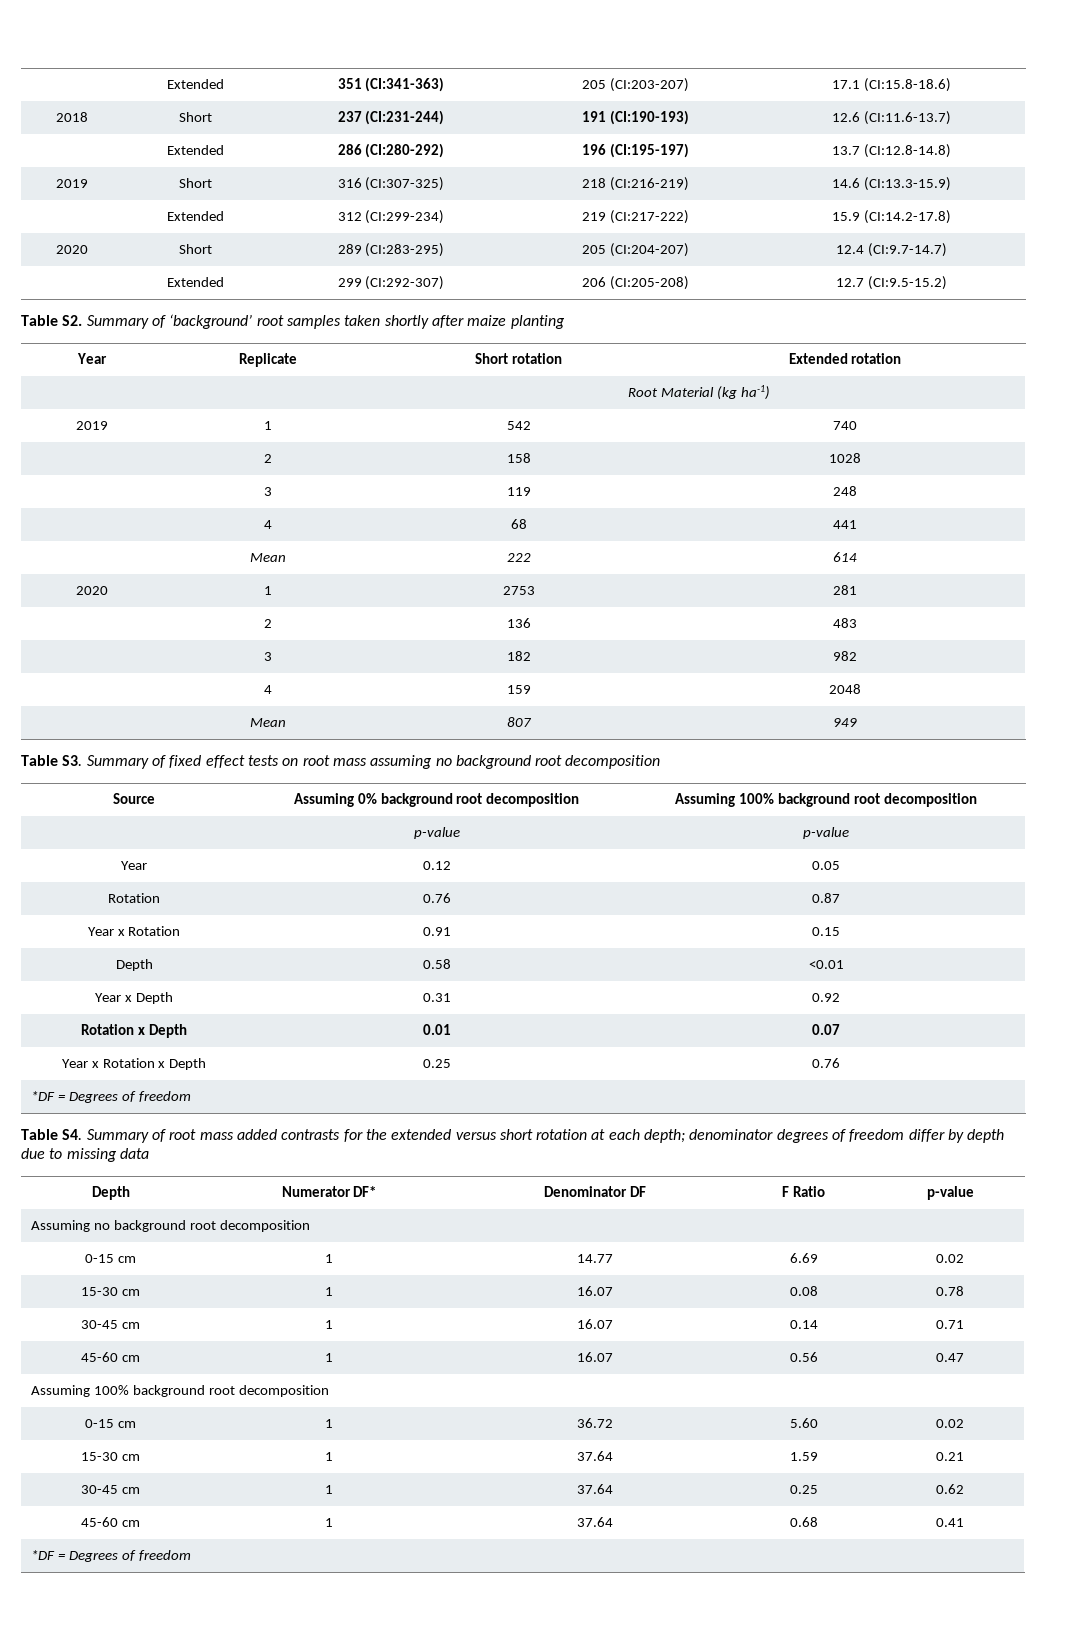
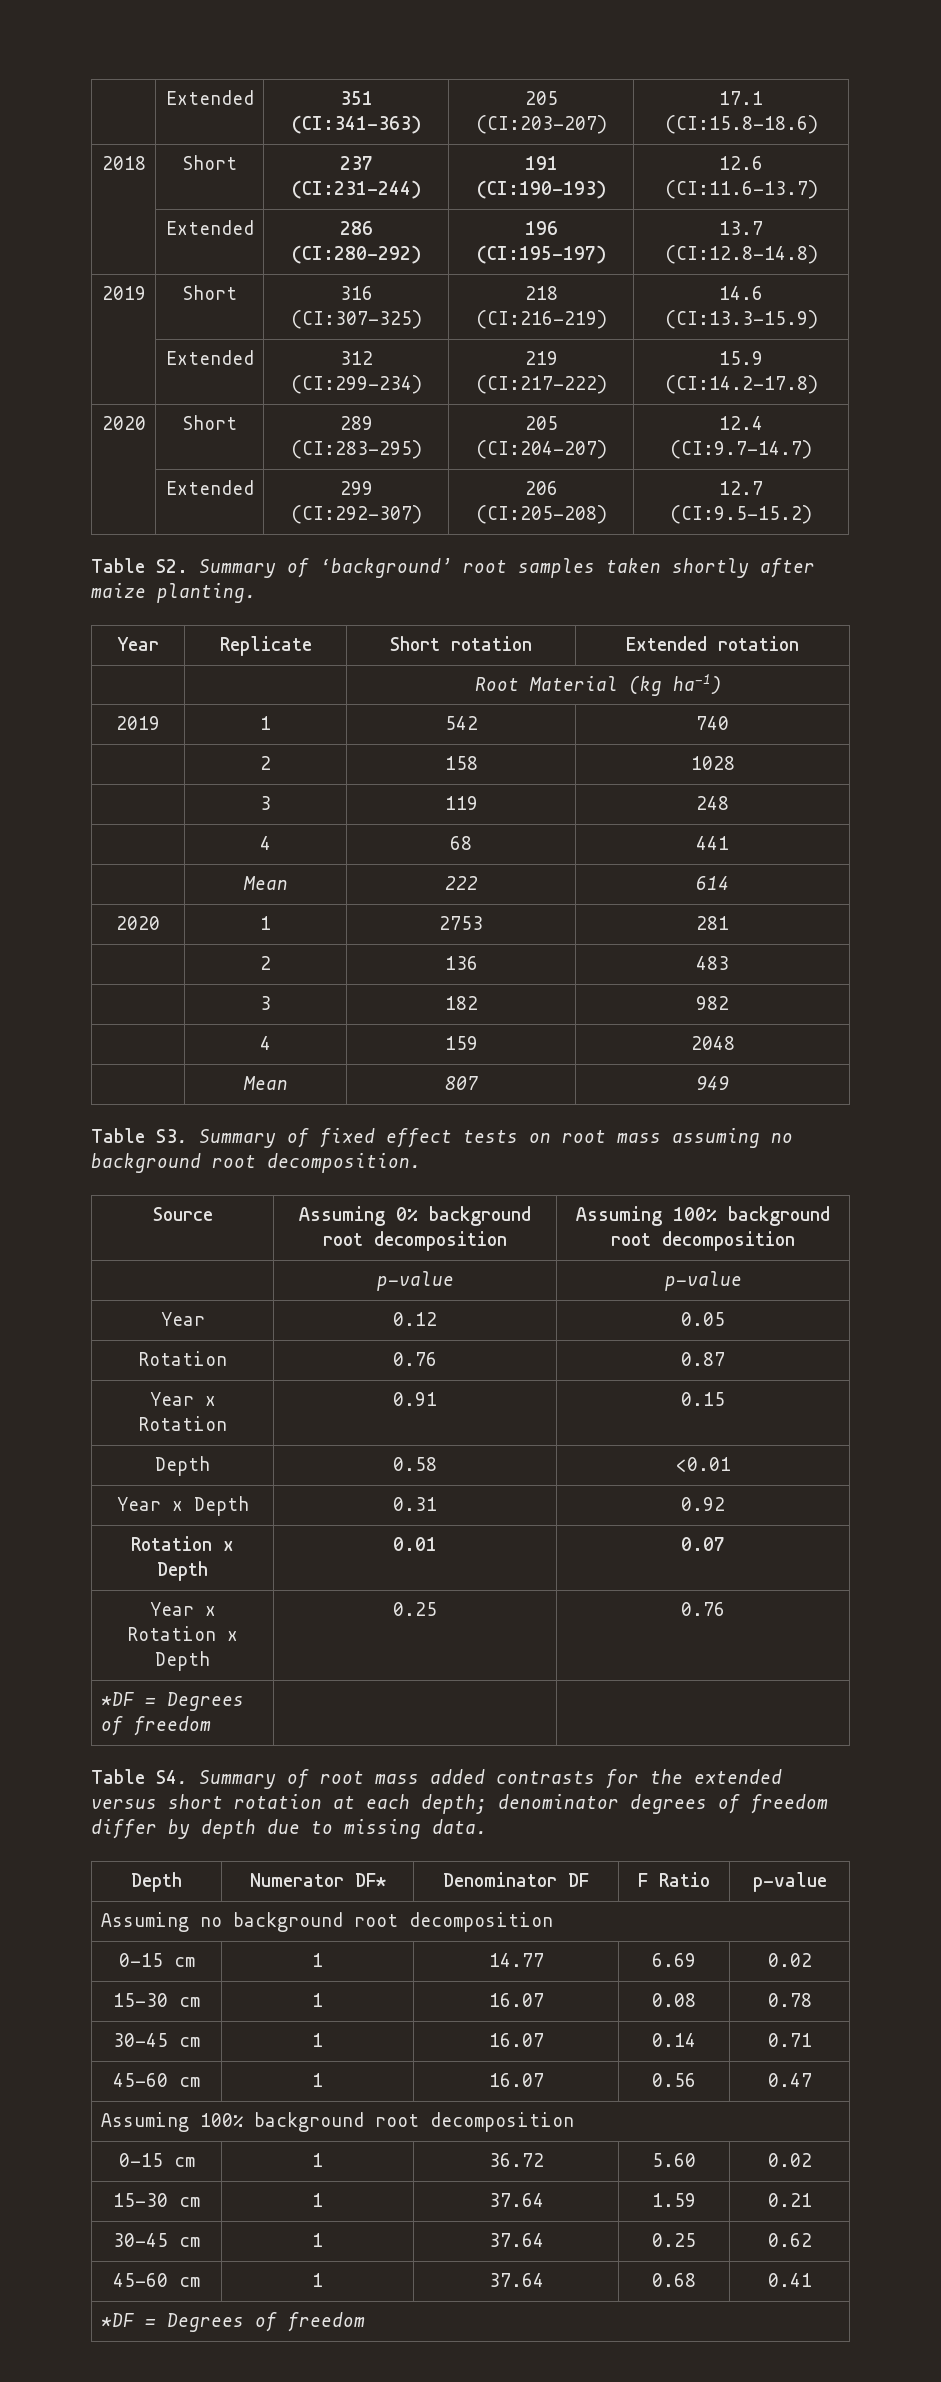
[510,315,565,329] planting -> [157,583,256,603] planting.
[565,755,661,769] decomposition -> [267,1153,421,1173] decomposition.
[119,1148,149,1159] data -> [432,1819,487,1834] data.

